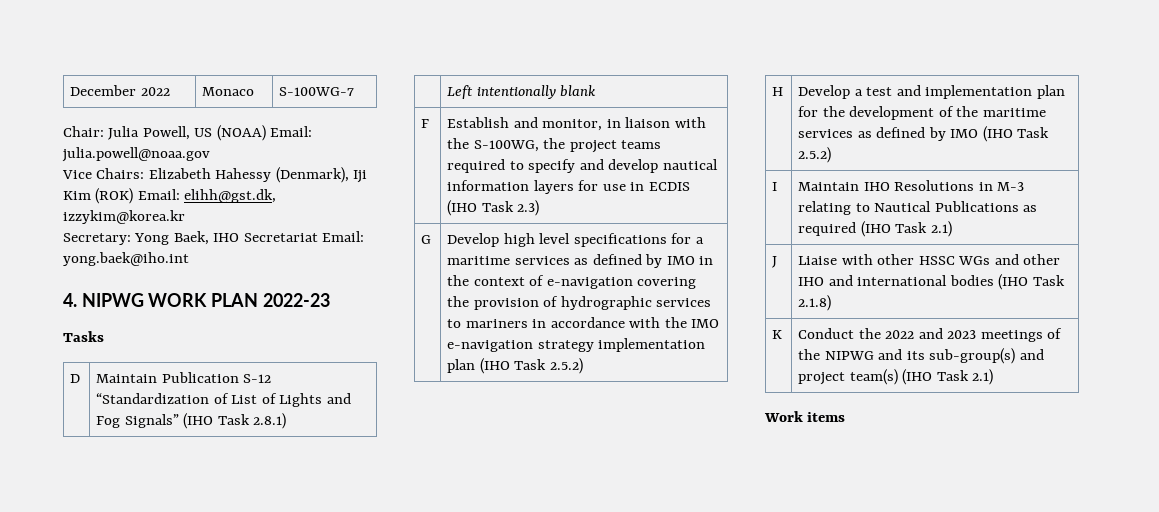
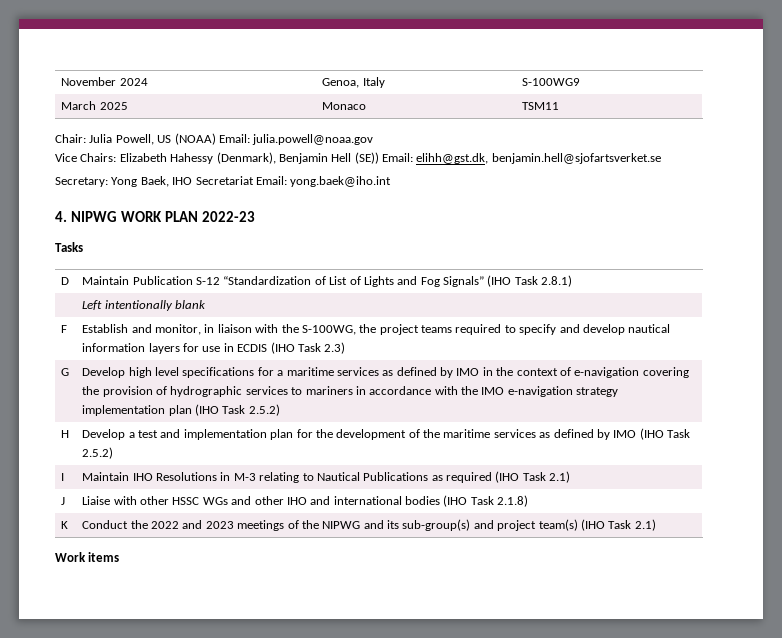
[70,85,170,96] December 2022 -> [61,77,148,86] [322,77,385,88] [522,78,581,86] [61,101,128,110] November 2024 | Genoa, Italy | S-100WG9 // March 2025
[279,87,355,96] S-100WG-7 -> [522,102,560,110] TSM11
[353,170,368,183] [63,188,134,204] Iji Kim (ROK) -> [278,152,379,164] Benjamin Hell (SE))
[63,210,185,224] izzykim@korea.kr -> [491,153,661,164] benjamin.hell@sjofartsverket.se

